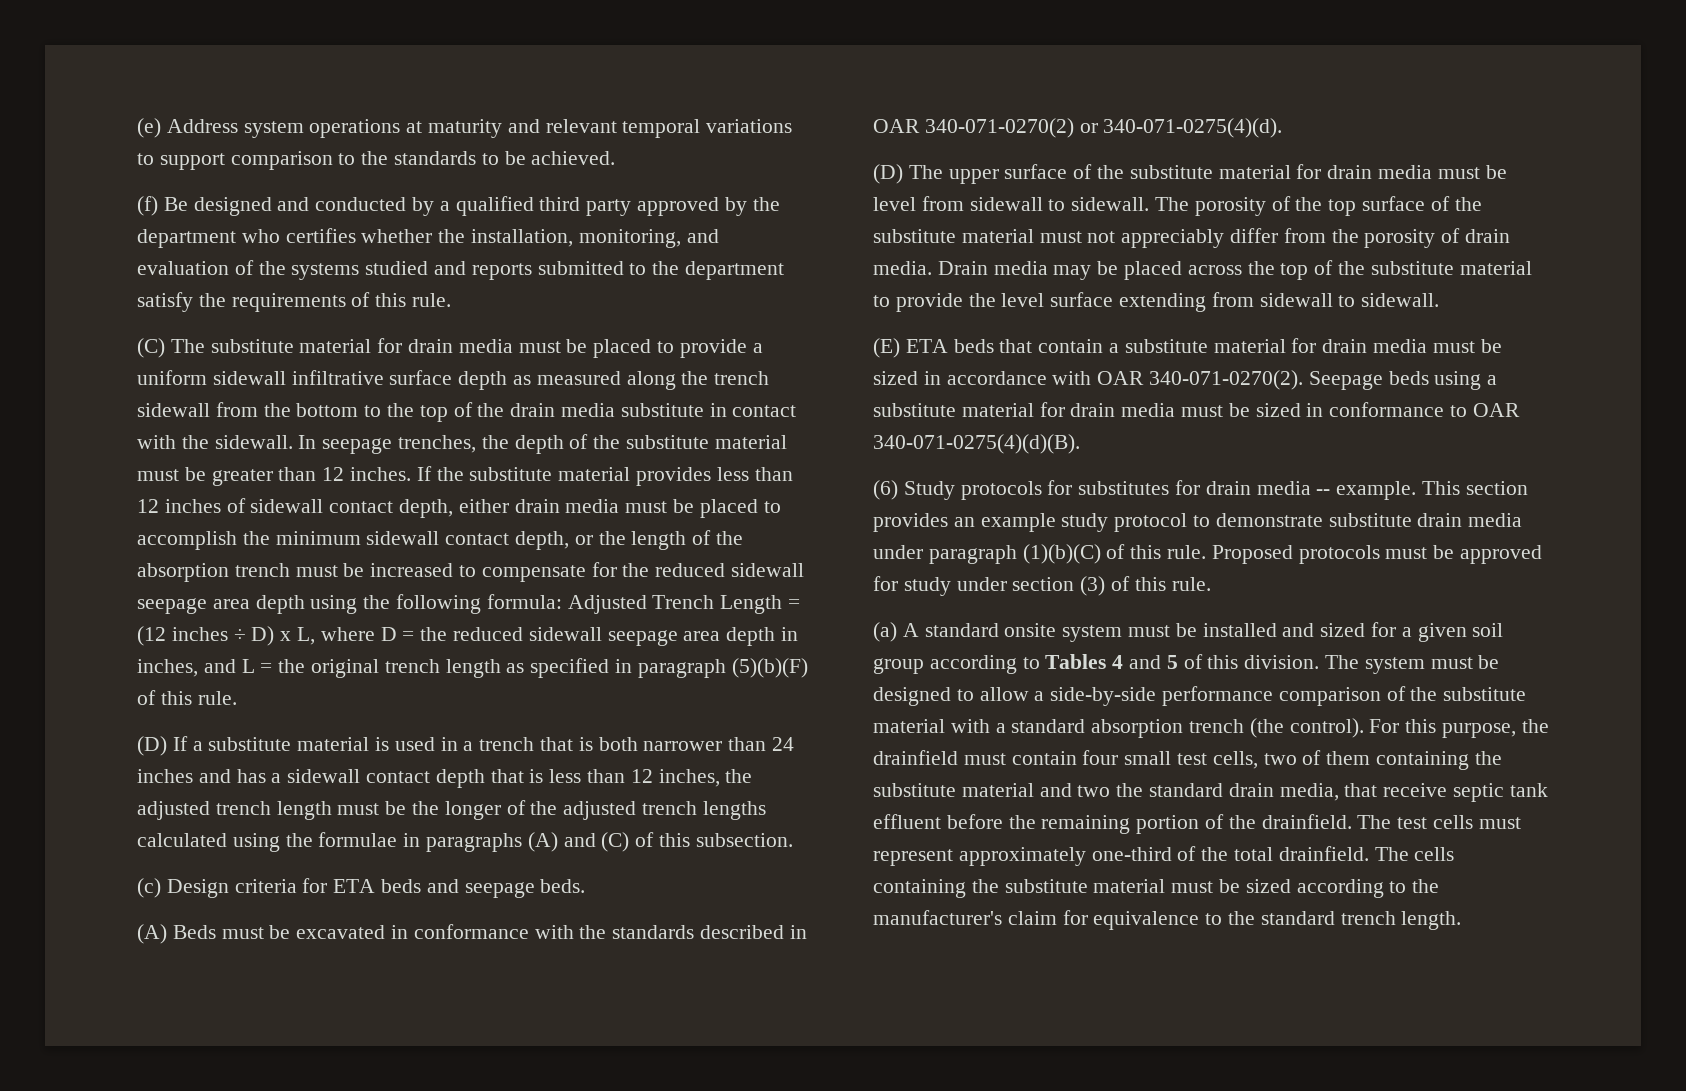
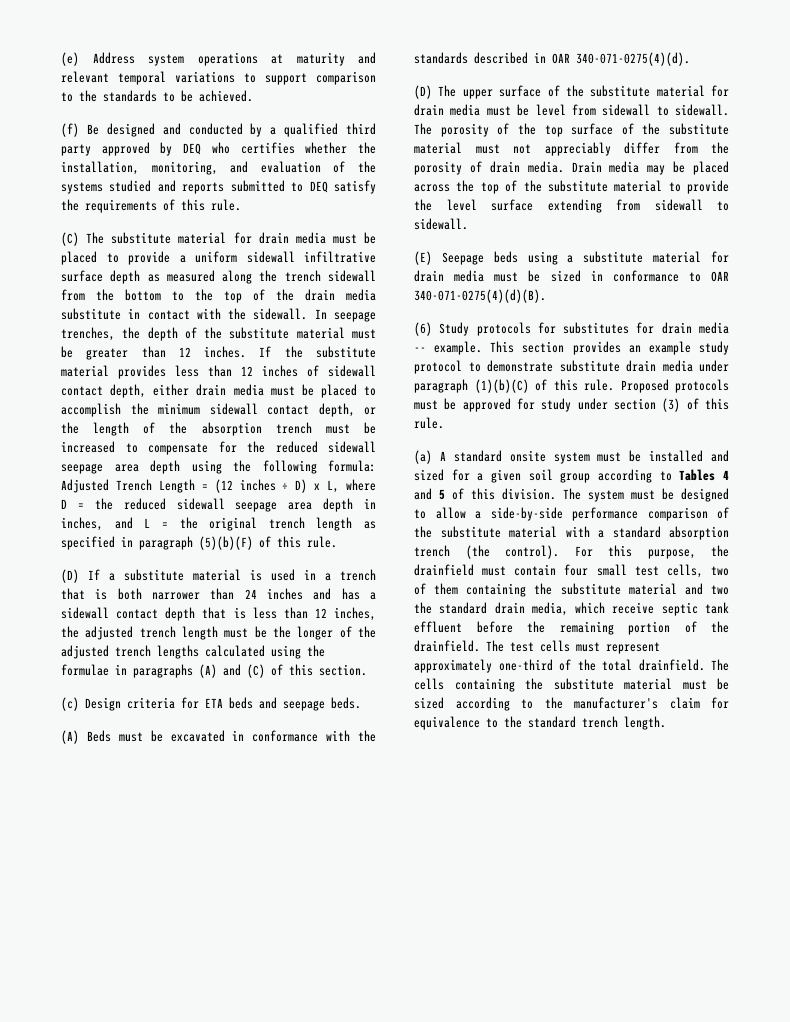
[752,197,780,211] [137,229,236,248] the department -> [183,143,202,155] DEQ
[652,261,785,280] the department -> [309,181,328,193] DEQ
[695,833,793,847] subsection. -> [319,664,367,676] section.
[924,118,1098,138] 340-071-0270(2) or -> (570, 58) none
[905,338,1502,353] [873,370,1304,390] ETA beds that contain a substitute material for drain media must be sized in accordance with OAR 340-071-0270(2). -> (432, 258) none
[1344,783,1378,797] that -> [575,602,606,614] which

